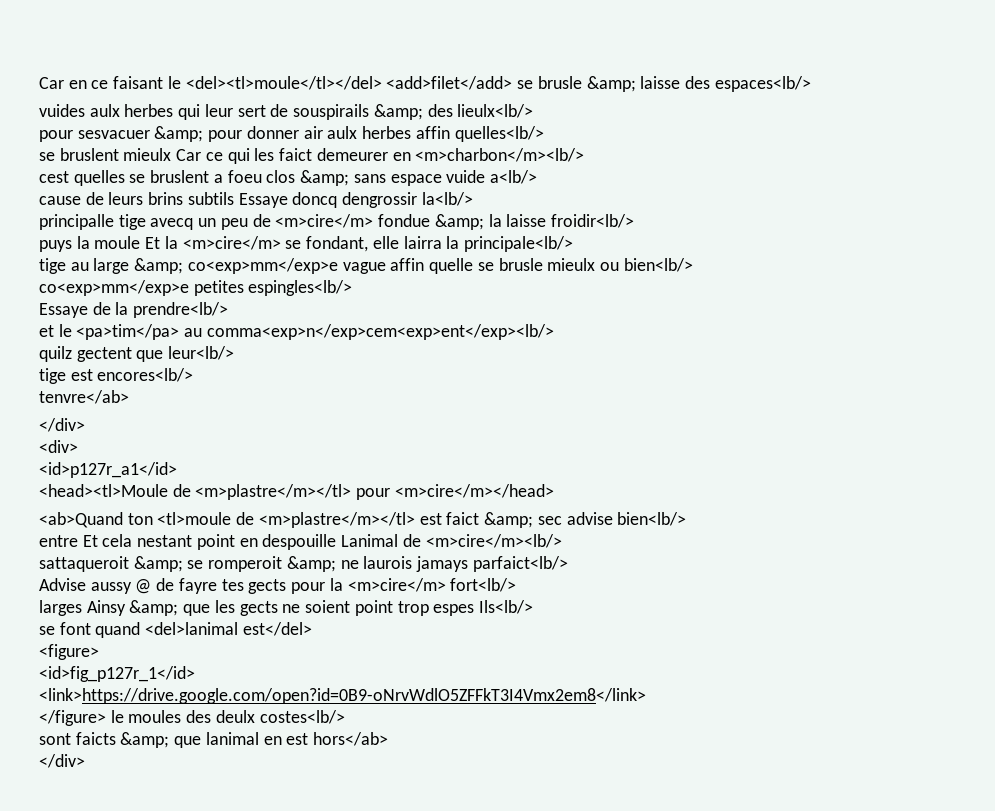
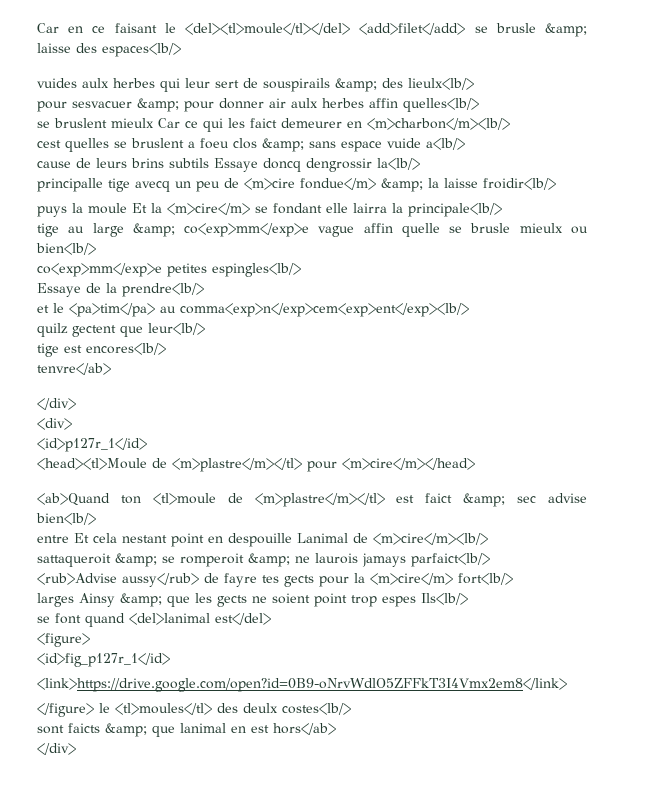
[275,214,431,228] <m>cire</m> fondue -> [244,178,376,190] <m>cire fondue</m>
[306,236,369,252] fondant, -> [273,203,322,214] fondant
[39,462,177,478] <id>p127r_a1</id> -> [37,438,147,452] <id>p127r_1</id>
[39,578,152,594] Advise aussy @ -> [37,573,199,587] <rub>Advise aussy</rub>
[128,710,182,723] moules -> [115,703,212,715] <tl>moules</tl>

